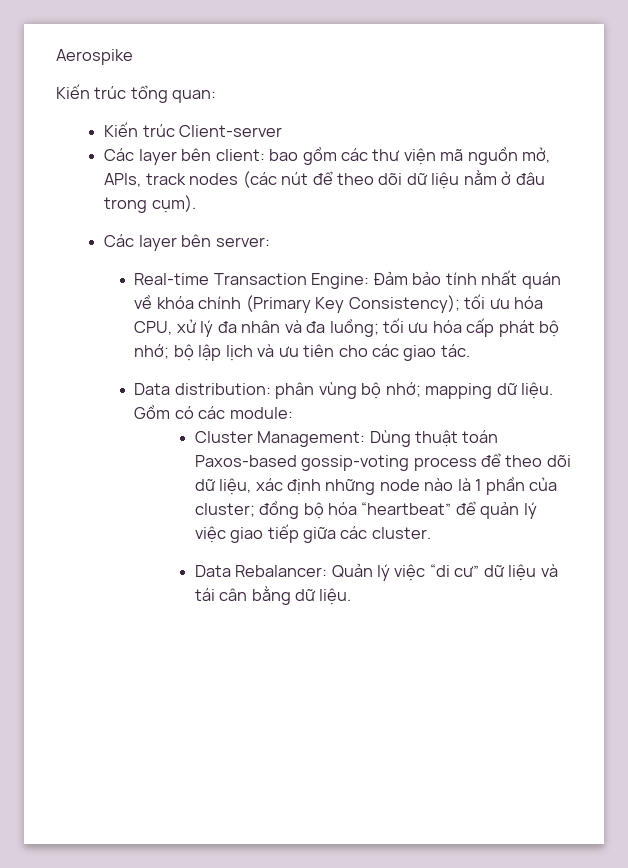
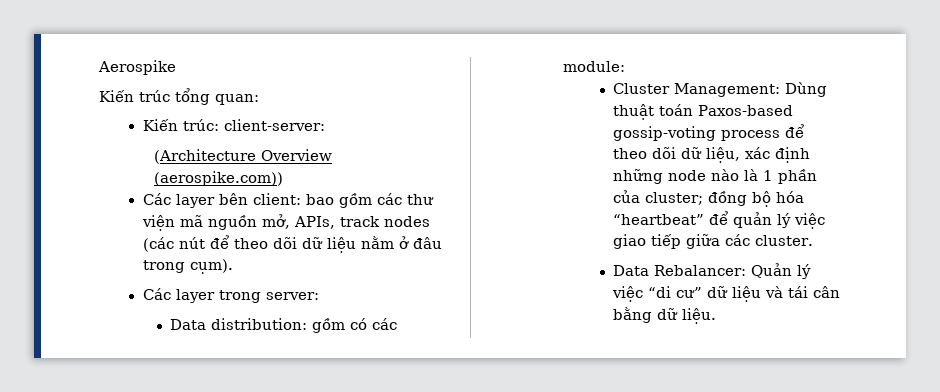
[142,124,283,137] trúc Client-server -> [182,119,325,131] [153,149,332,164] [153,171,283,186] trúc: client-server: // (Architecture Overview (aerospike.com))
[181,234,212,247] bên -> [218,290,261,303] trong
[134,270,561,289] [134,294,544,313] [134,318,560,337] [134,344,470,361] [134,382,554,399] [134,405,171,419] Real-time Transaction Engine: Đảm bảo tính nhất quán về khóa chính (Primary Key Consistency); tối ưu hóa CPU, xử lý đa nhân và đa luồng; tối ưu hóa cấp phát bộ nhớ; bộ lập lịch và ưu tiên cho các giao tác. // Data distribution: phân vùng bộ nhớ; mapping dữ liệu. Gồm -> [170,318,346,333] Data distribution: gồm

